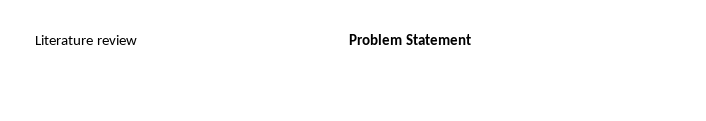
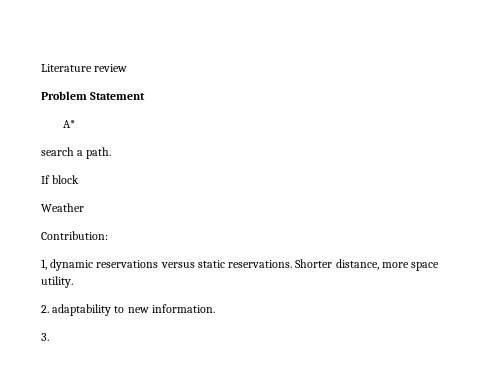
(471, 39) none -> [62,120,75,128] [41,147,112,159] [41,175,80,184] [41,203,84,212] [41,231,108,240] [41,259,440,271] [41,276,73,288] [41,304,215,316] [41,333,49,341] // A* // search a path. // If block // Weather // Contribution: // 1, dynamic reservations versus static reservations. Shorter distance, more space utility. // 2. adaptability to new information. // 3.

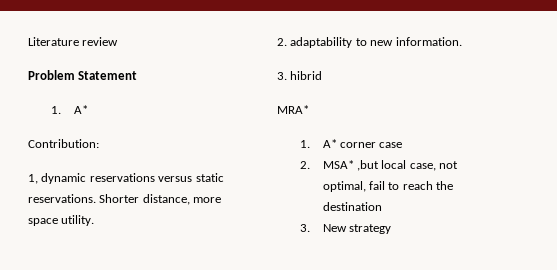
[62,120,75,128] [41,147,112,159] [41,175,80,184] [41,203,84,212] A* // search a path. // If block // Weather -> [50,105,88,114] 1. A*
(49, 337) none -> [290,71,323,80] [277,105,309,114] [299,139,403,148] [299,160,459,171] [322,181,454,192] [322,202,382,211] [299,224,392,234] hibrid // MRA* // 1. A* corner case // 2. MSA* ,but local case, not optimal, fail to reach the destination // 3. New strategy

